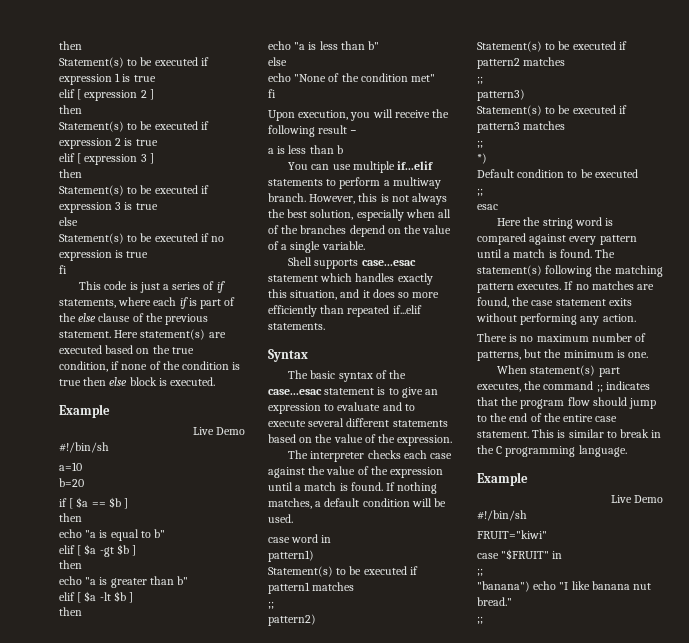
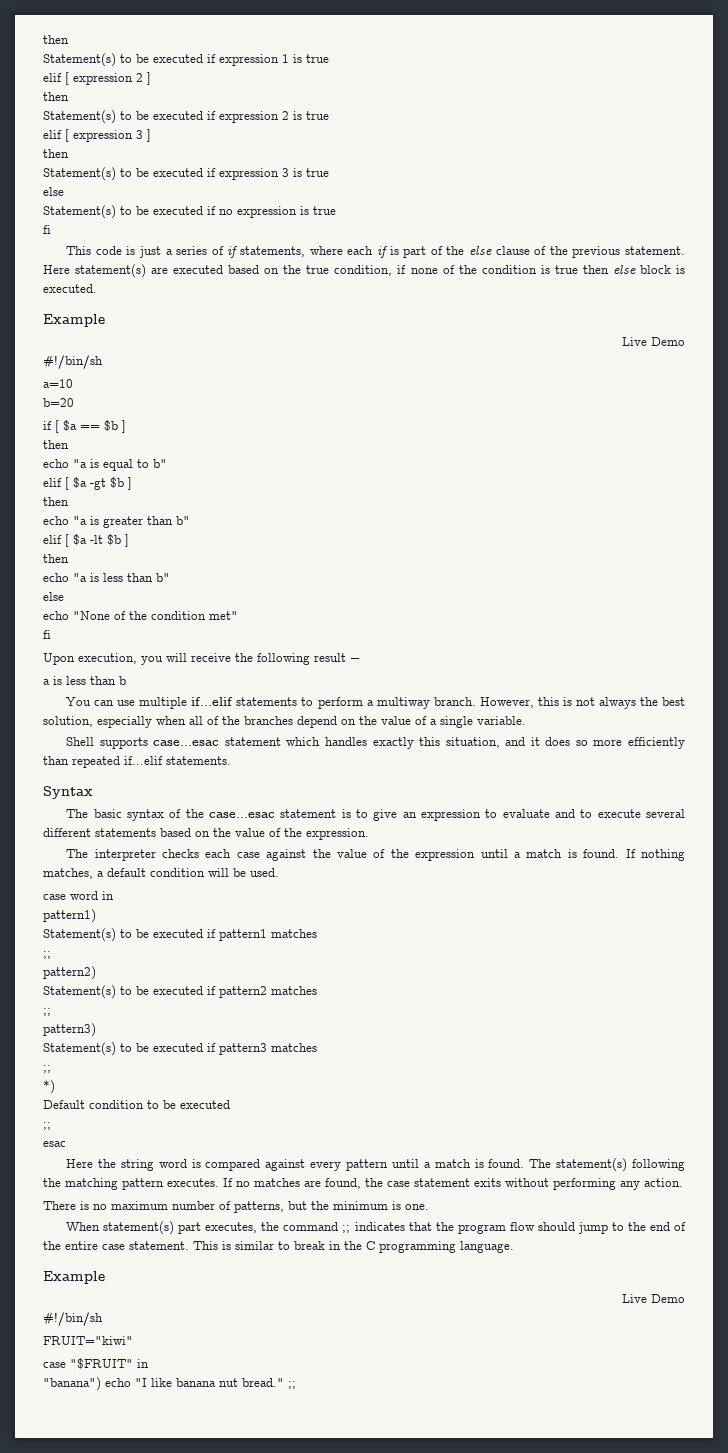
[477,568,483,576] // ;; -> (149, 1363) none
(512, 601) // -> (284, 1382) none

